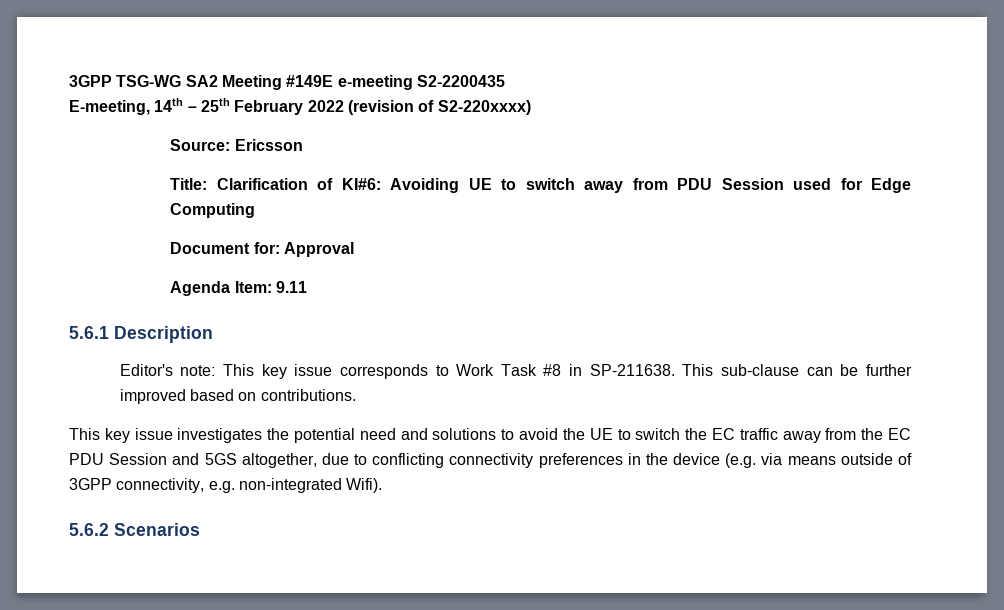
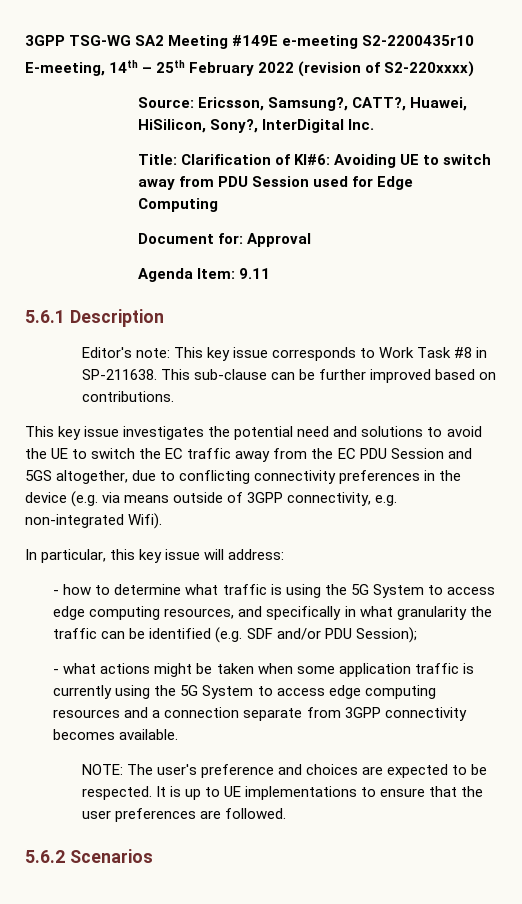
[416,75,505,87] S2-2200435 -> [362,35,475,46] S2-2200435r10
[234,139,303,151] Ericsson -> [198,97,468,111] [138,119,375,133] Ericsson, Samsung?, CATT?, Huawei, HiSilicon, Sony?, InterDigital Inc.
(383, 485) none -> [25,549,285,563] [53,584,495,598] [53,606,492,620] [53,627,417,643] [53,663,474,677] [53,685,436,699] [53,707,467,721] [53,729,179,740] [81,764,487,778] [81,786,484,800] [81,808,286,822] // In particular, this key issue will address: // - how to determine what traffic is using the 5G System to access edge computing resources, and specifically in what granularity the traffic can be identified (e.g. SDF and/or PDU Session); // - what actions might be taken when some application traffic is currently using the 5G System to access edge computing resources and a connection separate from 3GPP connectivity becomes available. // NOTE: The user's preference and choices are expected to be respected. It is up to UE implementations to ensure that the user preferences are followed.

